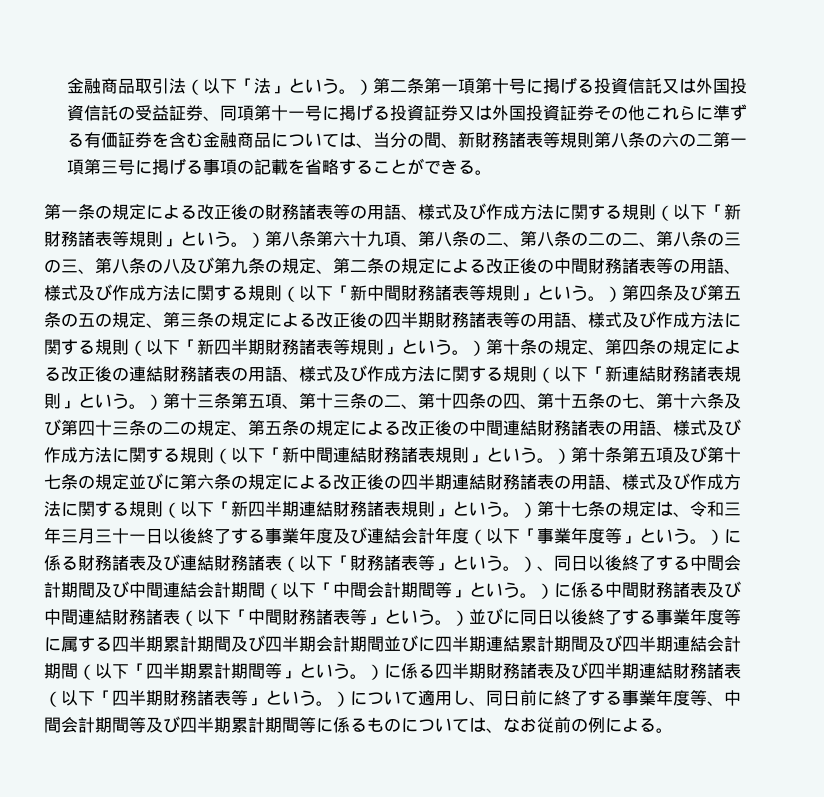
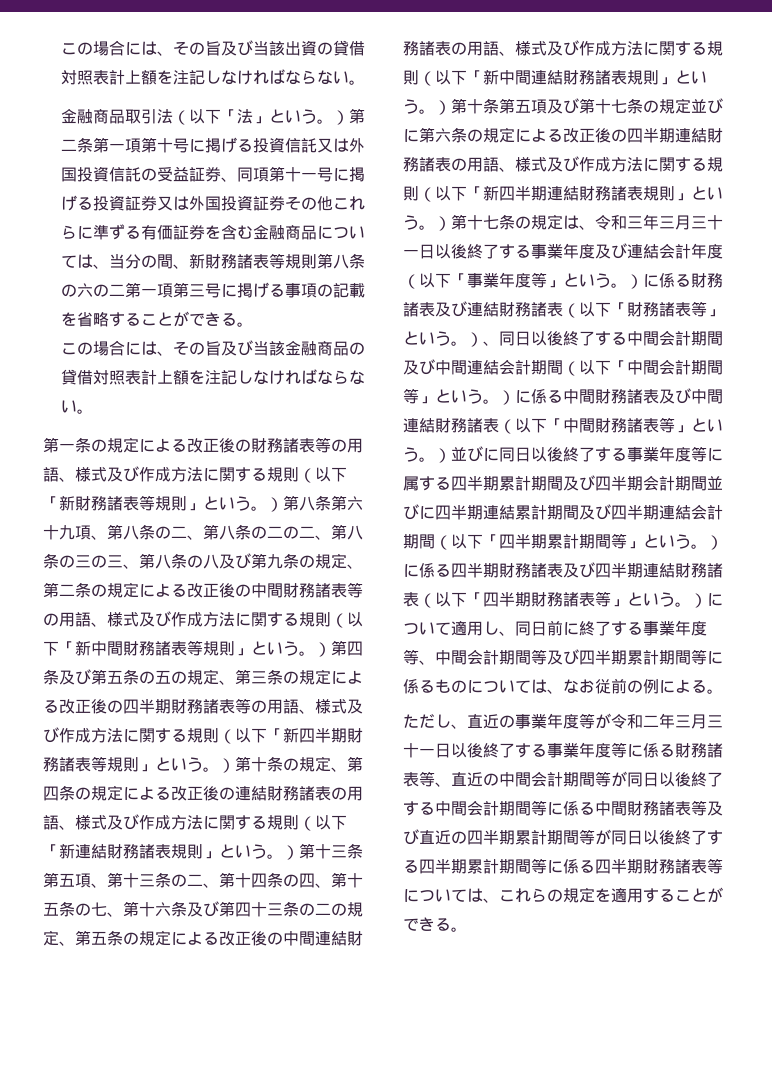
(66, 86) none -> [60,40,365,56] [60,69,365,85] この場合には、その旨及び当該出資の貸借対照表計上額を注記しなければならない。 //
(492, 172) none -> [60,340,365,356] [60,369,365,385] [60,400,93,414] // この場合には、その旨及び当該金融商品の貸借対照表計上額を注記しなければならない。
(673, 730) none -> [403,713,723,729] [403,742,723,758] [403,771,723,787] [403,800,723,816] [403,829,723,845] [403,858,723,874] [403,887,723,903] [403,917,467,932] // ただし、直近の事業年度等が令和二年三月三十一日以後終了する事業年度等に係る財務諸表等、直近の中間会計期間等が同日以後終了する中間会計期間等に係る中間財務諸表等及び直近の四半期累計期間等が同日以後終了する四半期累計期間等に係る四半期財務諸表等については、これらの規定を適用することができる。

